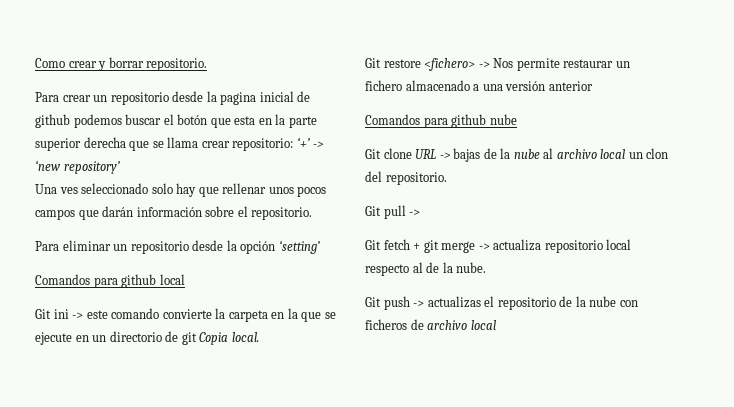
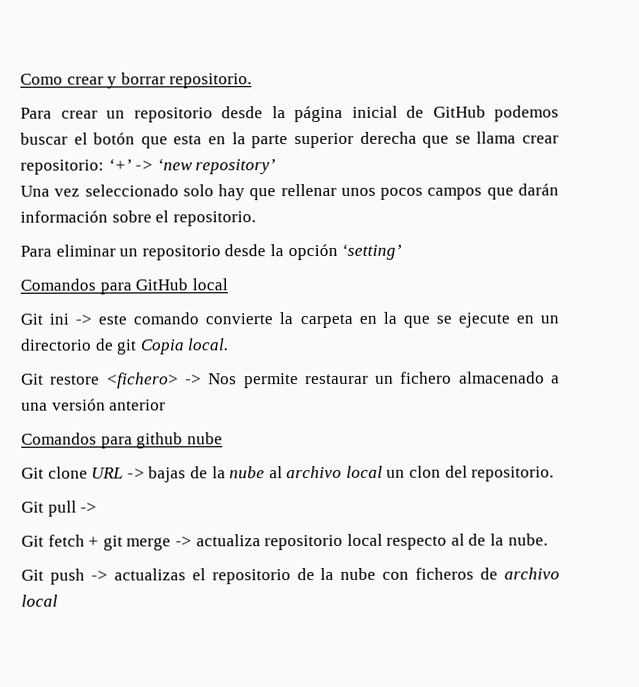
[220,92,257,105] pagina -> [294,105,343,123] página
[35,114,70,128] github -> [432,105,486,118] GitHub
[59,187,78,194] ves -> [54,188,81,197] vez
[121,274,157,288] github -> [135,278,189,291] GitHub

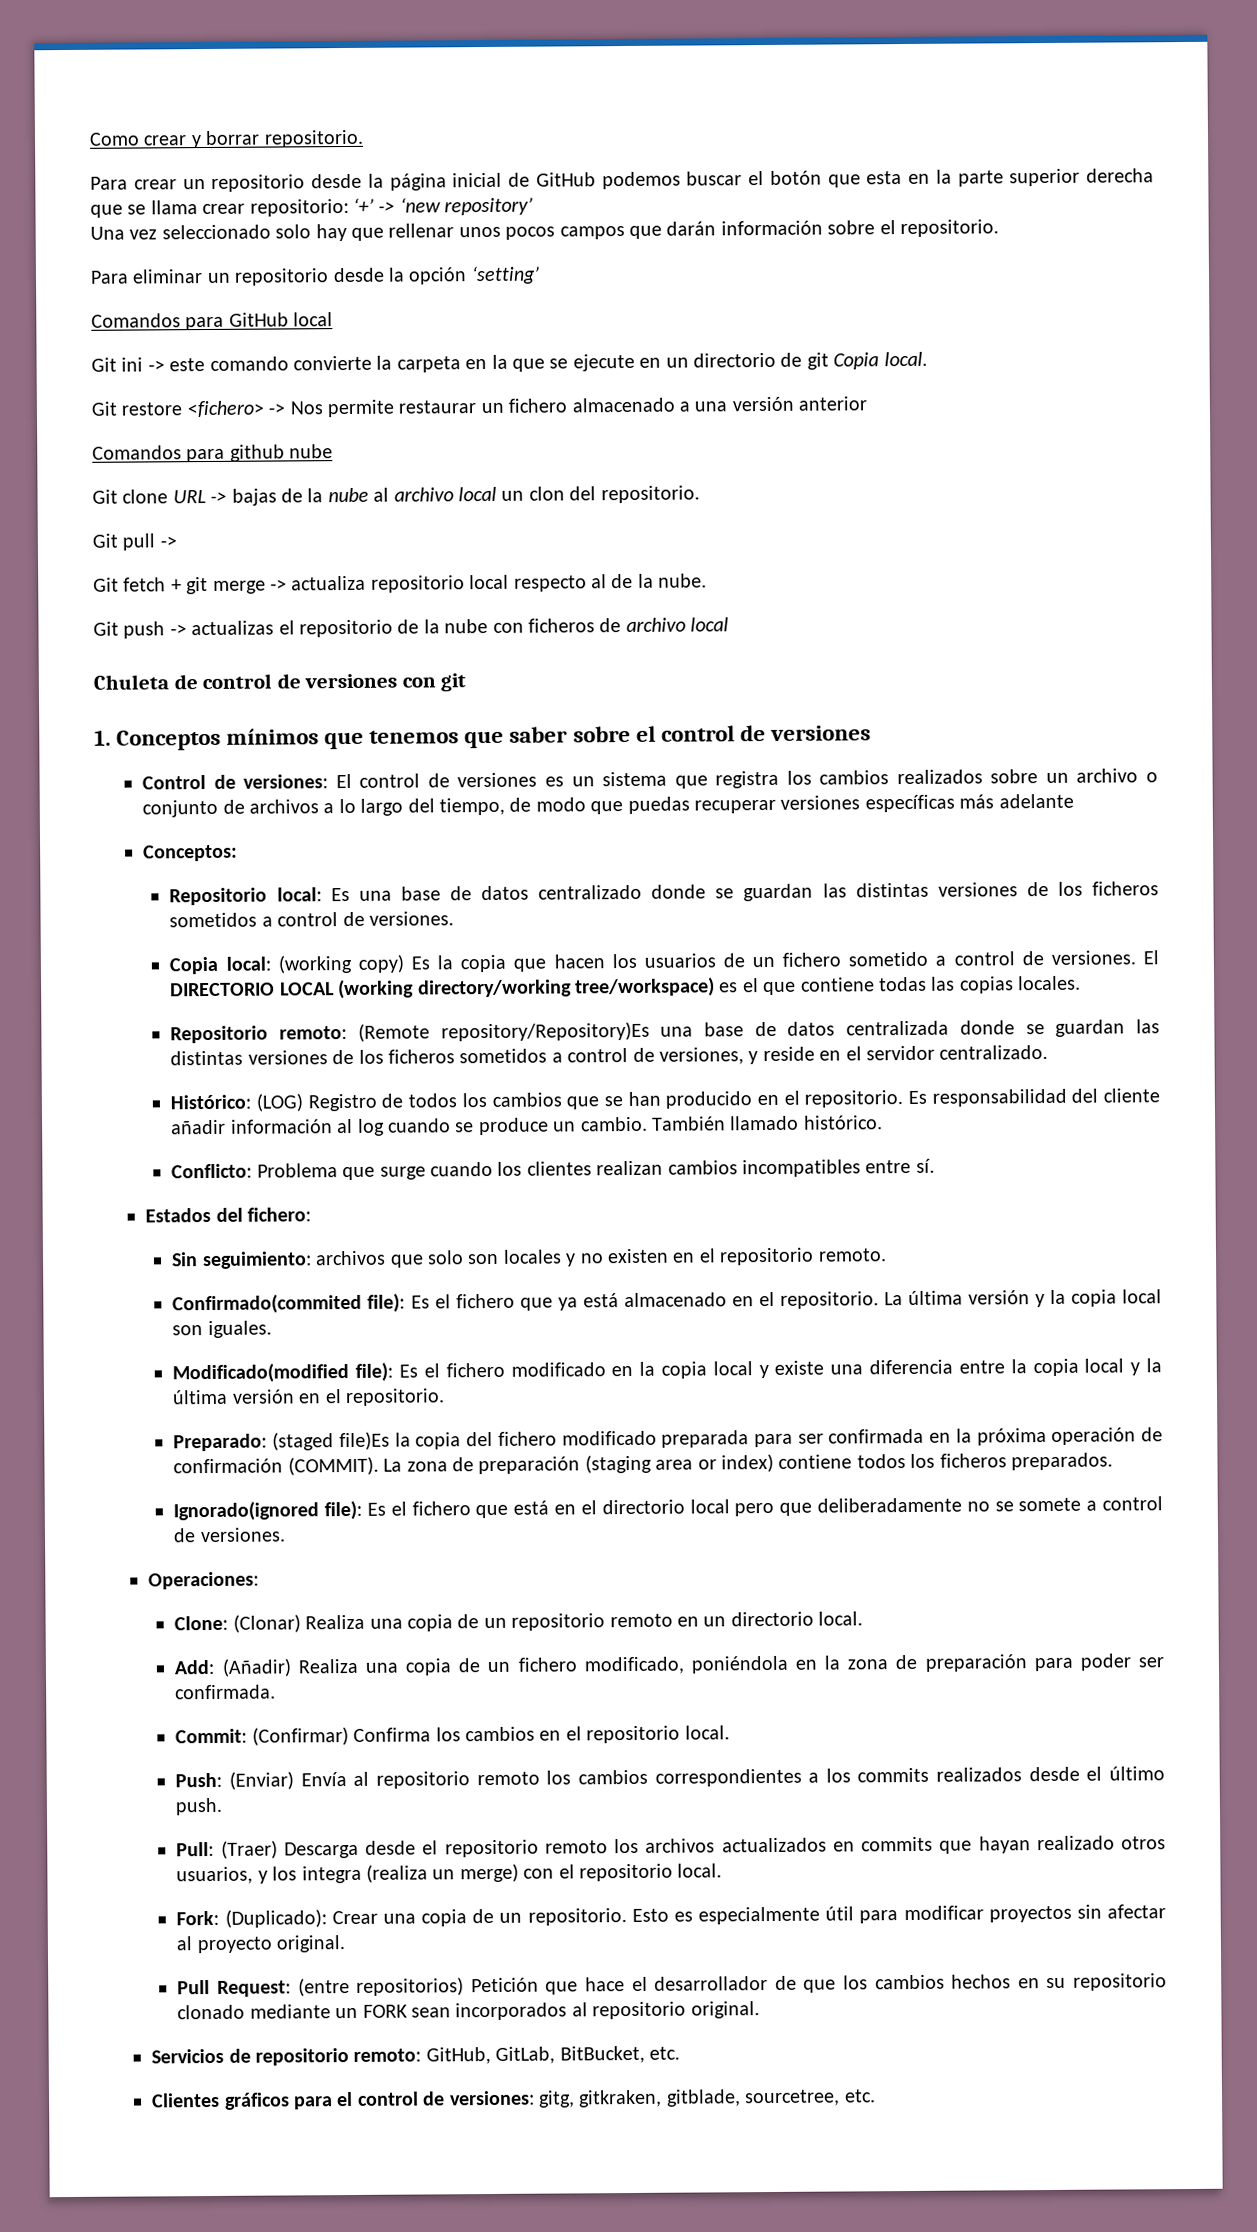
(58, 600) none -> [93,673,467,692] [94,725,871,751] [142,768,1159,790] [142,793,1074,818] [143,844,239,862] [169,881,1159,906] [169,911,455,928] [169,950,1159,975] [170,975,1082,1000] [170,1019,1160,1044] [170,1044,1049,1066] [170,1088,1161,1112] [171,1115,883,1136] [171,1158,935,1181] [145,1207,312,1223] [171,1247,887,1270] [172,1289,1162,1315] [172,1320,272,1339] [172,1358,1162,1384] [172,1388,446,1407] [173,1427,1163,1452] [173,1452,1114,1476] [173,1496,1163,1522] [173,1527,286,1543] [148,1571,260,1590] [174,1611,864,1633] [174,1653,1164,1677] [175,1684,277,1700] [175,1725,730,1746] [175,1766,1165,1790] [175,1797,223,1816] [176,1835,1166,1859] [176,1863,723,1885] [176,1904,1166,1928] [176,1935,346,1954] [177,1973,1167,1997] [177,2001,760,2021] [151,2045,681,2066] [151,2089,876,2110] // Chuleta de control de versiones con git // 1. Conceptos mínimos que tenemos que saber sobre el control de versiones // Control de versiones: El control de versiones es un sistema que registra los cambios realizados sobre un archivo o conjunto de archivos a lo largo del tiempo, de modo que puedas recuperar versiones específicas más adelante // Conceptos: // Repositorio local: Es una base de datos centralizado donde se guardan las distintas versiones de los ficheros sometidos a control de versiones. // Copia local: (working copy) Es la copia que hacen los usuarios de un fichero sometido a control de versiones. El DIRECTORIO LOCAL (working directory/working tree/workspace) es el que contiene todas las copias locales. // Repositorio remoto: (Remote repository/Repository)Es una base de datos centralizada donde se guardan las distintas versiones de los ficheros sometidos a control de versiones, y reside en el servidor centralizado. // Histórico: (LOG) Registro de todos los cambios que se han producido en el repositorio. Es responsabilidad del cliente añadir información al log cuando se produce un cambio. También llamado histórico. // Conflicto: Problema que surge cuando los clientes realizan cambios incompatibles entre sí. // Estados del fichero: // Sin seguimiento: archivos que solo son locales y no existen en el repositorio remoto. // Confirmado(commited file): Es el fichero que ya está almacenado en el repositorio. La última versión y la copia local son iguales. // Modificado(modified file): Es el fichero modificado en la copia local y existe una diferencia entre la copia local y la última versión en el repositorio. // Preparado: (staged file)Es la copia del fichero modificado preparada para ser confirmada en la próxima operación de confirmación (COMMIT). La zona de preparación (staging area or index) contiene todos los ficheros preparados. // Ignorado(ignored file): Es el fichero que está en el directorio local pero que deliberadamente no se somete a control de versiones. // Operaciones: // Clone: (Clonar) Realiza una copia de un repositorio remoto en un directorio local. // Add: (Añadir) Realiza una copia de un fichero modificado, poniéndola en la zona de preparación para poder ser confirmada. // Commit: (Confirmar) Confirma los cambios en el repositorio local. // Push: (Enviar) Envía al repositorio remoto los cambios correspondientes a los commits realizados desde el último push. // Pull: (Traer) Descarga desde el repositorio remoto los archivos actualizados en commits que hayan realizado otros usuarios, y los integra (realiza un merge) con el repositorio local. // Fork: (Duplicado): Crear una copia de un repositorio. Esto es especialmente útil para modificar proyectos sin afectar al proyecto original. // Pull Request: (entre repositorios) Petición que hace el desarrollador de que los cambios hechos en su repositorio clonado mediante un FORK sean incorporados al repositorio original. // Servicios de repositorio remoto: GitHub, GitLab, BitBucket, etc. // Clientes gráficos para el control de versiones: gitg, gitkraken, gitblade, sourcetree, etc.

